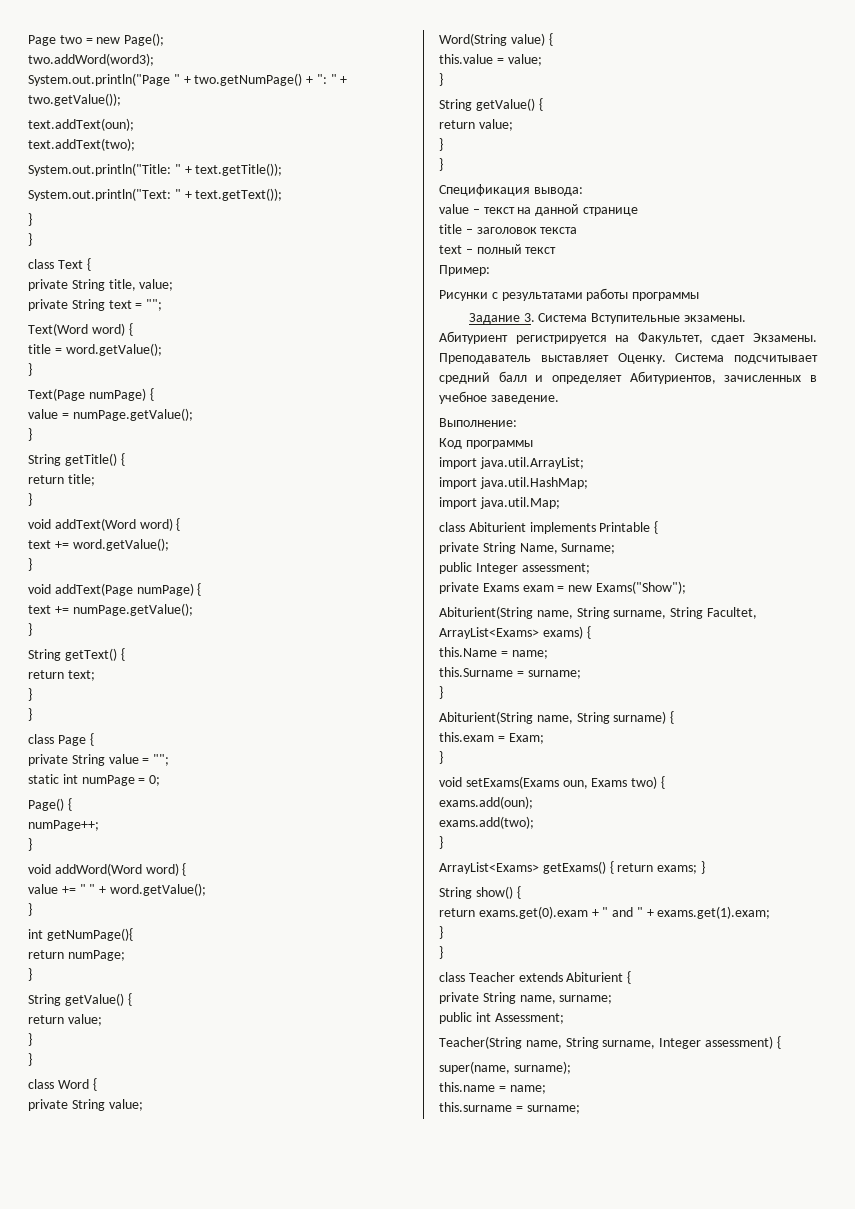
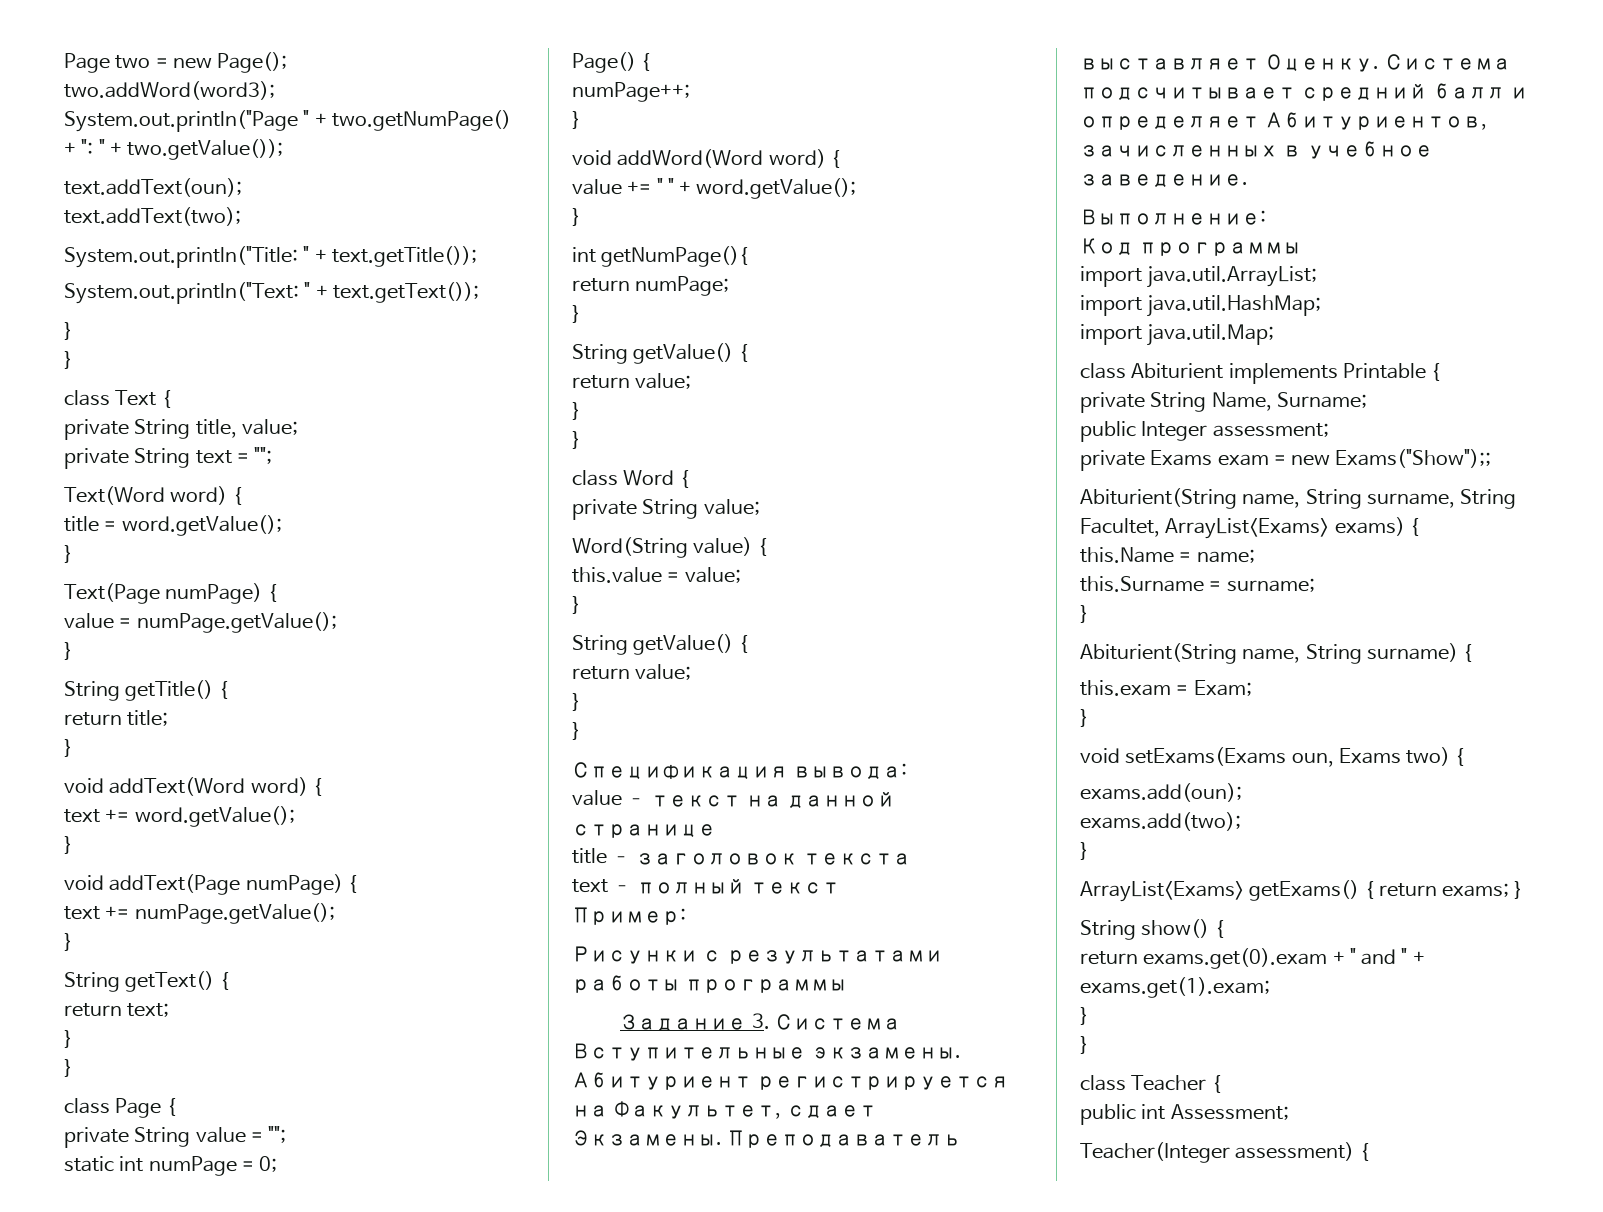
[595,581,686,594] Exams("Show"); -> [1335,449,1492,468] Exams("Show");;
[518,971,632,984] [439,992,613,1004] extends Abiturient { // private String name, surname; -> [1211,1075,1221,1093] {
[439,1036,781,1049] [439,1061,571,1074] [439,1082,546,1094] [439,1102,580,1114] Teacher(String name, String surname, Integer assessment) { // super(name, surname); // this.name = name; // this.surname = surname; -> [1080,1142,1369,1163] Teacher(Integer assessment) {

